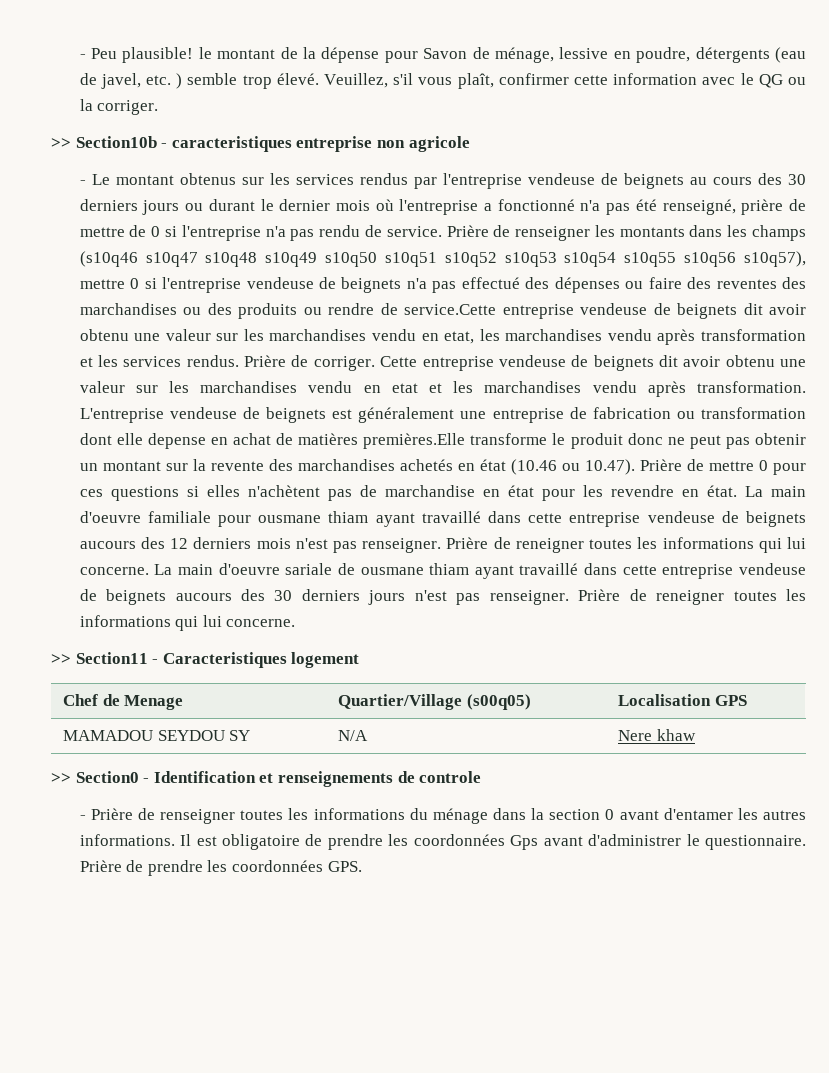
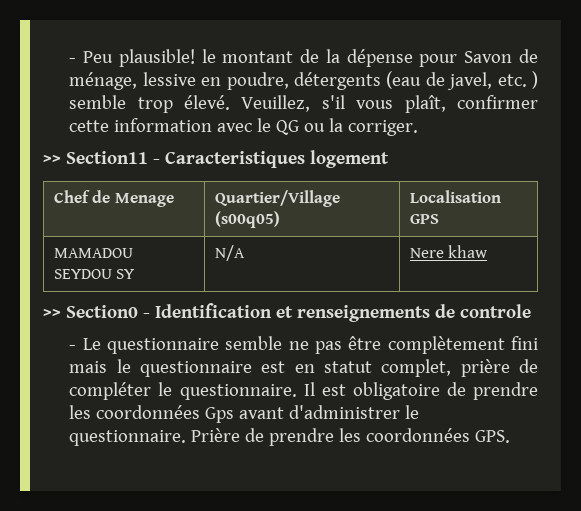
[51,136,470,152] [79,173,806,189] [79,199,806,215] [79,225,807,241] [79,251,806,267] [79,277,806,293] [79,303,807,319] [79,329,806,345] [79,355,806,371] [79,381,806,397] [79,407,806,423] [79,433,806,449] [79,459,806,475] [79,485,806,501] [79,511,806,527] [79,537,806,553] [79,563,806,579] [79,589,807,605] [79,615,296,631] // >> Section10b - caracteristiques entreprise non agricole // - Le montant obtenus sur les services rendus par l'entreprise vendeuse de beignets au cours des 30 derniers jours ou durant le dernier mois où l'entreprise a fonctionné n'a pas été renseigné, prière de mettre de 0 si l'entreprise n'a pas rendu de service. Prière de renseigner les montants dans les champs (s10q46 s10q47 s10q48 s10q49 s10q50 s10q51 s10q52 s10q53 s10q54 s10q55 s10q56 s10q57), mettre 0 si l'entreprise vendeuse de beignets n'a pas effectué des dépenses ou faire des reventes des marchandises ou des produits ou rendre de service.Cette entreprise vendeuse de beignets dit avoir obtenu une valeur sur les marchandises vendu en etat, les marchandises vendu après transformation et les services rendus. Prière de corriger. Cette entreprise vendeuse de beignets dit avoir obtenu une valeur sur les marchandises vendu en etat et les marchandises vendu après transformation. L'entreprise vendeuse de beignets est généralement une entreprise de fabrication ou transformation dont elle depense en achat de matières premières.Elle transforme le produit donc ne peut pas obtenir un montant sur la revente des marchandises achetés en état (10.46 ou 10.47). Prière de mettre 0 pour ces questions si elles n'achètent pas de marchandise en état pour les revendre en état. La main d'oeuvre familiale pour ousmane thiam ayant travaillé dans cette entreprise vendeuse de beignets aucours des 12 derniers mois n'est pas renseigner. Prière de reneigner toutes les informations qui lui concerne. La main d'oeuvre sariale de ousmane thiam ayant travaillé dans cette entreprise vendeuse de beignets aucours des 30 derniers jours n'est pas renseigner. Prière de reneigner toutes les informations qui lui concerne. -> (419, 128) none
[90,808,806,824] [79,834,175,846] Prière de renseigner toutes les informations du ménage dans la section 0 avant d'entamer les autres informations. -> [82,336,538,354] [69,359,538,377] [69,382,297,400] Le questionnaire semble ne pas être complètement fini mais le questionnaire est en statut complet, prière de compléter le questionnaire.

